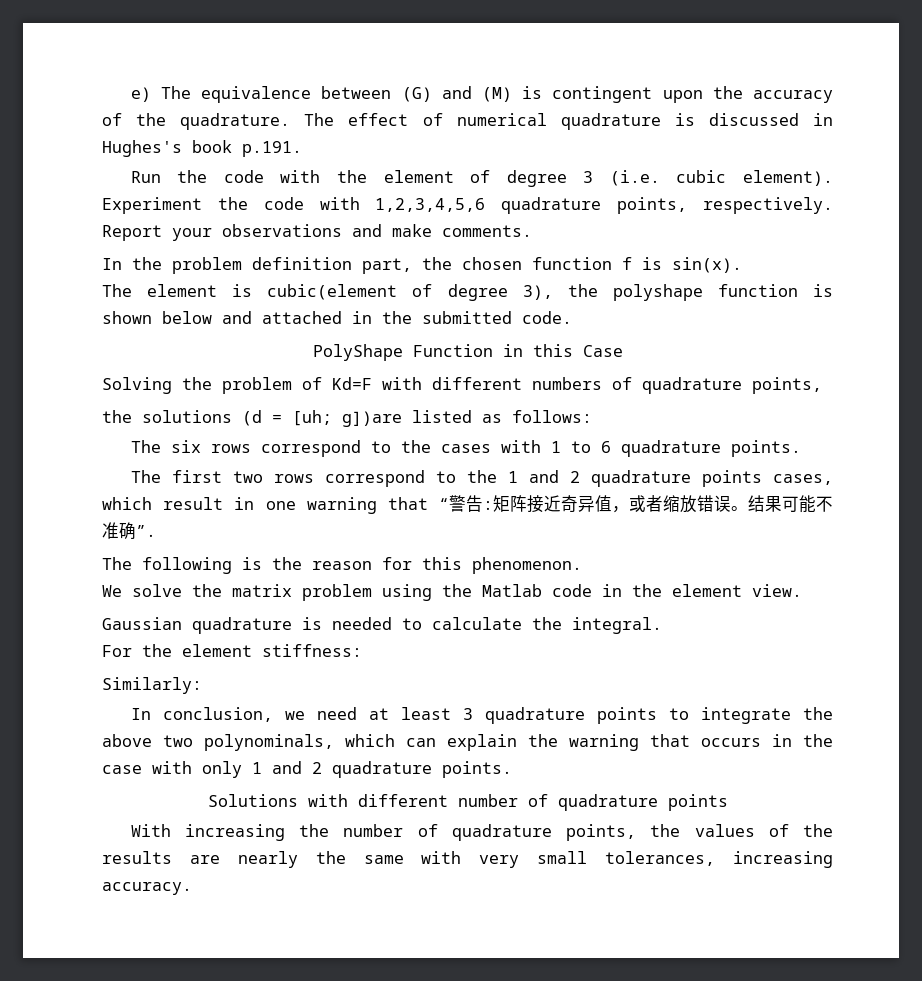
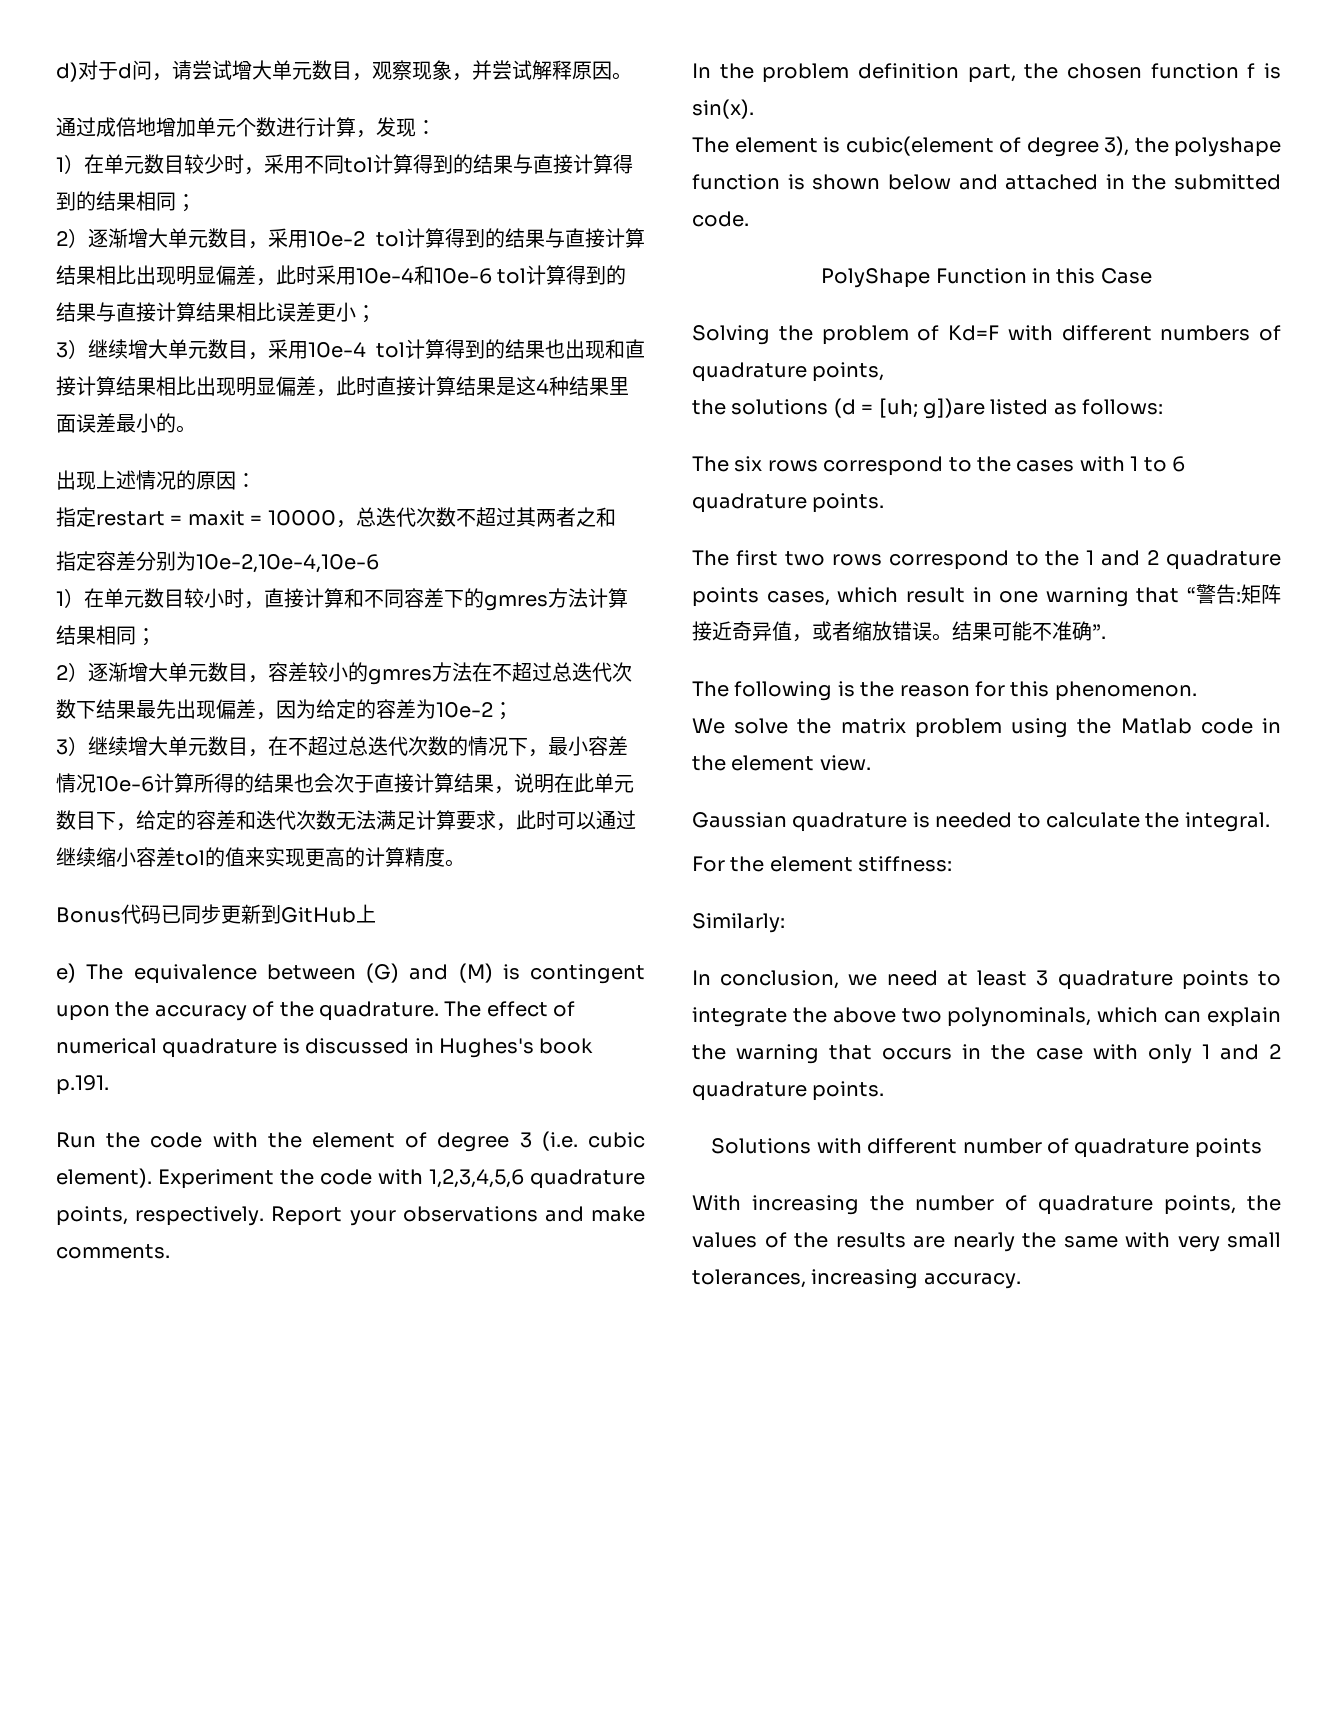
(130, 94) none -> [56,60,632,82] [56,117,436,138] [56,154,633,175] [56,191,196,212] [56,228,645,249] [56,265,627,286] [56,302,376,323] [56,339,645,360] [56,376,629,397] [56,413,196,433] [56,470,256,490] [56,507,616,528] [56,551,379,573] [56,588,628,611] [56,625,156,646] [56,662,632,685] [56,699,513,720] [56,736,628,757] [56,773,634,794] [56,810,636,831] [56,847,465,867] [56,904,376,924] d)对于d问，请尝试增大单元数目，观察现象，并尝试解释原因。 // 通过成倍地增加单元个数进行计算，发现： // 1）在单元数目较少时，采用不同tol计算得到的结果与直接计算得到的结果相同； // 2）逐渐增大单元数目，采用10e-2 tol计算得到的结果与直接计算结果相比出现明显偏差，此时采用10e-4和10e-6 tol计算得到的结果与直接计算结果相比误差更小； // 3）继续增大单元数目，采用10e-4 tol计算得到的结果也出现和直接计算结果相比出现明显偏差，此时直接计算结果是这4种结果里面误差最小的。 // 出现上述情况的原因： // 指定restart = maxit = 10000，总迭代次数不超过其两者之和 // 指定容差分别为10e-2,10e-4,10e-6 // 1）在单元数目较小时，直接计算和不同容差下的gmres方法计算结果相同； // 2）逐渐增大单元数目，容差较小的gmres方法在不超过总迭代次数下结果最先出现偏差，因为给定的容差为10e-2； // 3）继续增大单元数目，在不超过总迭代次数的情况下，最小容差情况10e-6计算所得的结果也会次于直接计算结果，说明在此单元数目下，给定的容差和迭代次数无法满足计算要求，此时可以通过继续缩小容差tol的值来实现更高的计算精度。 // Bonus代码已同步更新到GitHub上 //

